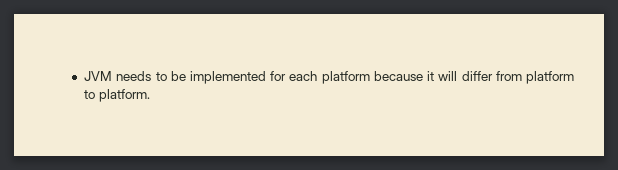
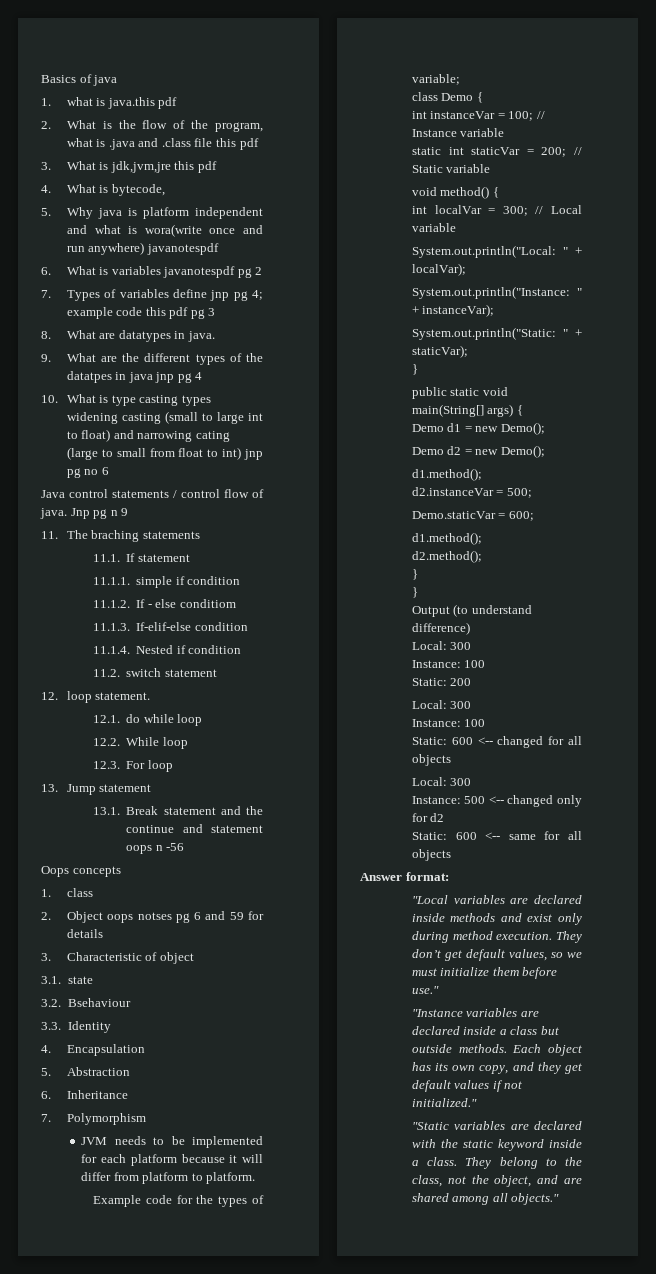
(84, 76) none -> [41,74,118,86] [41,97,178,109] [41,120,263,132] [66,138,259,150] [41,161,217,173] [41,184,165,196] [41,207,263,219] [66,224,263,237] [66,242,219,255] [41,266,263,278] [41,289,263,301] [66,307,216,319] [41,330,215,342] [41,353,263,365] [66,371,203,383] [41,394,211,406] [66,411,263,424] [66,429,230,442] [66,447,264,460] [66,467,109,478] [41,489,264,498] [40,508,129,519] [41,530,200,542] [92,553,190,562] [92,576,241,588] [92,599,236,608] [92,622,248,631] [92,645,242,654] [92,668,217,677] [41,691,151,703] [92,714,203,726] [92,737,188,749] [92,760,173,772] [41,784,152,795] [92,806,263,815] [126,824,263,833] [126,843,185,854] [41,866,121,877] [41,888,93,897] [41,911,264,923] [66,929,103,938] [41,952,194,964] [41,976,93,984] [41,998,131,1007] [41,1021,111,1033] [41,1044,145,1056] [41,1067,130,1076] [41,1090,128,1099] [41,1113,146,1125] Basics of java // 1. what is java.this pdf // 2. What is the flow of the program, what is .java and .class file this pdf // 3. What is jdk,jvm,jre this pdf // 4. What is bytecode, // 5. Why java is platform independent and what is wora(write once and run anywhere) javanotespdf // 6. What is variables javanotespdf pg 2 // 7. Types of variables define jnp pg 4; example code this pdf pg 3 // 8. What are datatypes in java. // 9. What are the different types of the datatpes in java jnp pg 4 // 10. What is type casting types widening casting (small to large int to float) and narrowing cating (large to small from float to int) jnp pg no 6 // Java control statements / control flow of java. Jnp pg n 9 // 11. The braching statements // 11.1. If statement // 11.1.1. simple if condition // 11.1.2. If - else conditiom // 11.1.3. If-elif-else condition // 11.1.4. Nested if condition // 11.2. switch statement // 12. loop statement. // 12.1. do while loop // 12.2. While loop // 12.3. For loop // 13. Jump statement // 13.1. Break statement and the continue and statement oops n -56 // Oops concepts // 1. class // 2. Object oops notses pg 6 and 59 for details // 3. Characteristic of object // 3.1. state // 3.2. Bsehaviour // 3.3. Identity // 4. Encapsulation // 5. Abstraction // 6. Inheritance // 7. Polymorphism //
(150, 95) none -> [92,1195,264,1207] [411,74,460,85] [411,92,483,103] [411,111,545,121] [411,128,505,137] [411,147,582,157] [411,164,491,173] [411,186,499,199] [411,205,582,216] [411,223,456,232] [411,245,582,258] [411,263,466,276] [411,286,582,299] [411,304,495,317] [411,327,582,340] [411,345,468,358] [411,364,418,375] [411,387,508,399] [411,404,523,417] [411,422,545,435] [411,445,545,458] [411,468,482,481] [411,487,532,498] [411,511,534,521] [411,532,482,545] [411,550,482,563] [411,569,418,580] [411,587,418,598] [411,604,532,617] [411,622,470,635] [411,641,472,650] [411,660,486,668] [411,678,472,686] [411,700,472,709] [411,719,486,727] [411,736,582,748] [411,754,451,766] [411,777,472,786] [411,795,582,807] [411,813,445,822] [411,831,582,840] [411,849,451,861] [360,872,449,881] [411,895,582,904] [411,913,582,925] [411,931,582,943] [411,949,582,961] [411,967,558,979] [411,986,439,994] [411,1008,539,1017] [411,1026,559,1035] [411,1044,582,1056] [411,1062,582,1074] [411,1080,523,1092] [411,1098,477,1107] [411,1121,582,1130] [411,1139,582,1151] [411,1157,582,1169] [411,1175,582,1187] [411,1193,560,1205] // Example code for the types of variable; // class Demo { // int instanceVar = 100; // Instance variable // static int staticVar = 200; // Static variable // void method() { // int localVar = 300; // Local variable // System.out.println("Local: " + localVar); // System.out.println("Instance: " + instanceVar); // System.out.println("Static: " + staticVar); // } // public static void main(String[] args) { // Demo d1 = new Demo(); // Demo d2 = new Demo(); // d1.method(); // d2.instanceVar = 500; // Demo.staticVar = 600; // d1.method(); // d2.method(); // } // } // Output (to understand difference) // Local: 300 // Instance: 100 // Static: 200 // Local: 300 // Instance: 100 // Static: 600 <-- changed for all objects // Local: 300 // Instance: 500 <-- changed only for d2 // Static: 600 <-- same for all objects // Answer format: // "Local variables are declared inside methods and exist only during method execution. They don’t get default values, so we must initialize them before use." // "Instance variables are declared inside a class but outside methods. Each object has its own copy, and they get default values if not initialized." // "Static variables are declared with the static keyword inside a class. They belong to the class, not the object, and are shared among all objects."

